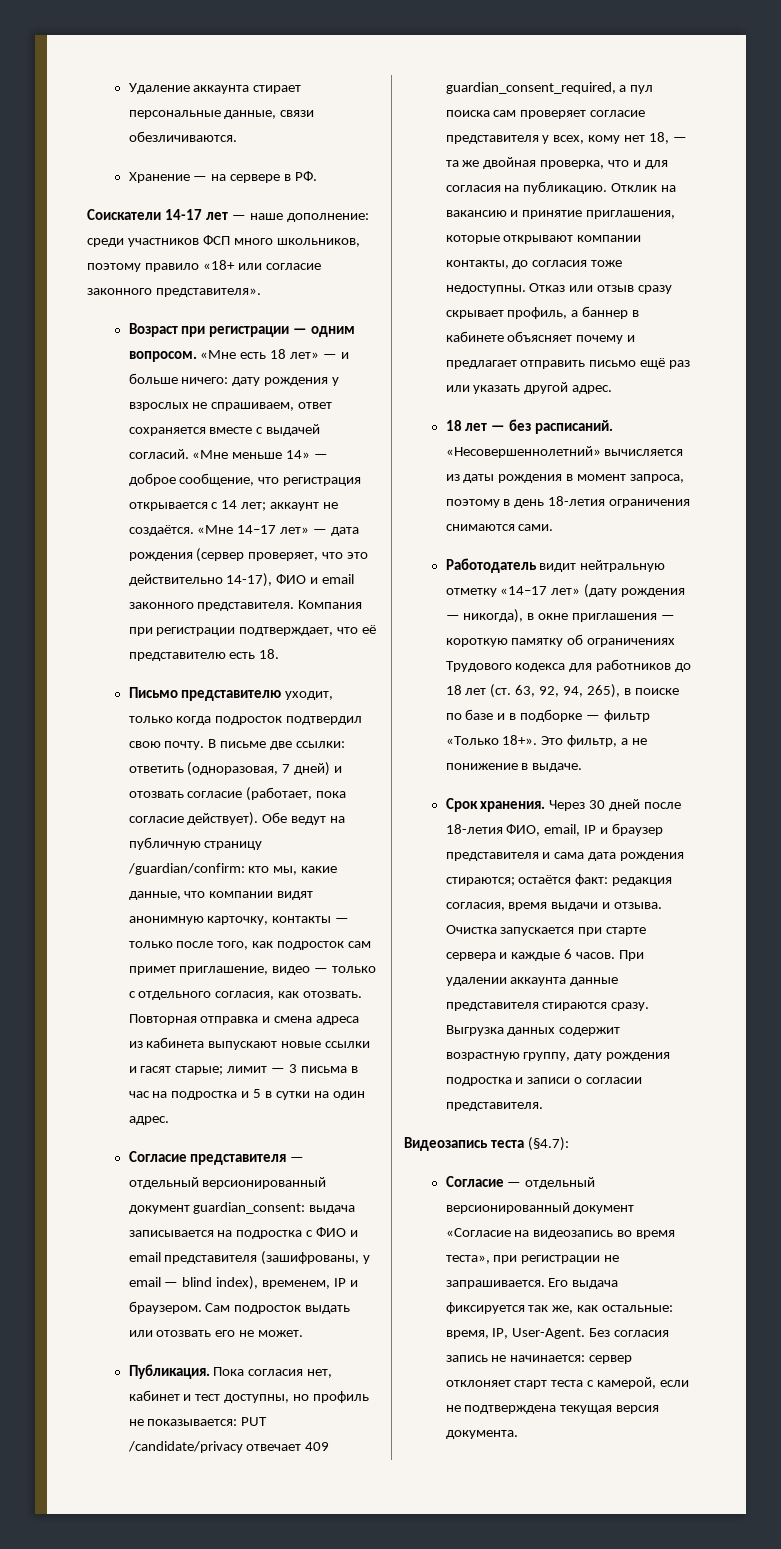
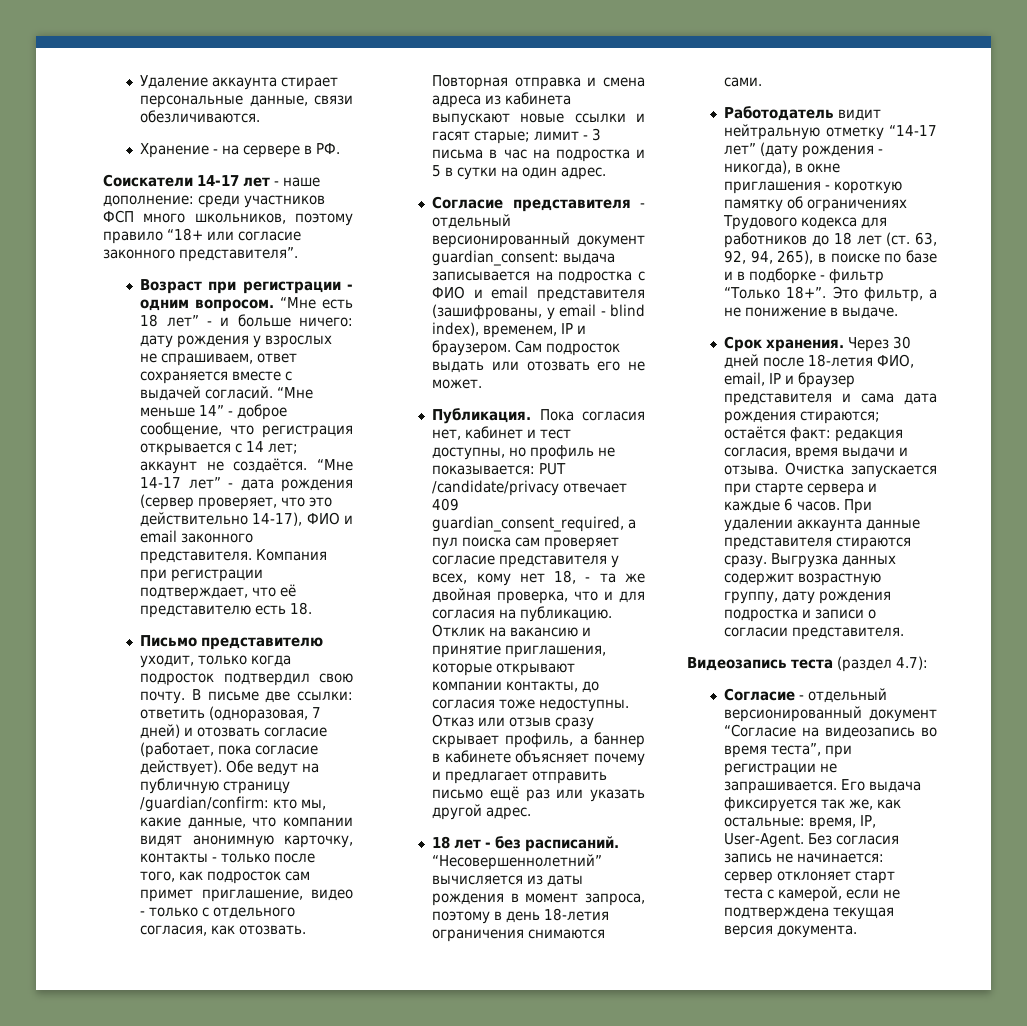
[193,176,208,181] — -> [213,149,219,154] -
[231,215,246,220] — -> [274,181,279,186] -
[202,260,235,270] «18+ -> [167,228,203,241] “18+
[155,288,261,297] представителя». -> [179,247,298,262] представителя”.
[293,328,308,334] — -> [347,284,353,290] -
[200,350,237,359] «Мне -> [280,297,317,309] “Мне
[290,352,338,359] лет» — -> [166,315,212,327] лет” -
[192,450,329,459] «Мне меньше 14» — -> [277,387,314,399] [140,405,234,417] “Мне меньше 14” -
[197,525,328,534] «Мне 14–17 лет» — -> [317,459,353,471] [140,477,234,489] “Мне 14-17 лет” -
[335,918,350,923] — -> [212,857,218,862] -
[314,968,329,973] — -> [140,911,146,916] -
[271,1068,286,1073] — -> [583,135,589,140] -
[290,1157,305,1162] — -> [640,203,645,208] -
[164,1282,179,1287] — -> [600,311,606,316] -
[673,137,688,142] — -> [585,577,591,582] -
[491,425,506,431] — -> [485,842,492,848] -
[445,446,601,458] «Несовершеннолетний» -> [432,854,603,870] “Несовершеннолетний”
[500,586,581,595] «14–17 лет» -> [889,125,937,136] [724,143,757,155] “14-17 лет”
[445,615,460,620] — -> [878,149,884,154] -
[661,615,676,620] — -> [825,185,831,190] -
[586,710,651,722] [445,735,538,745] — фильтр «Только 18+». -> [820,269,885,284] [724,286,827,299] - фильтр “Только 18+”.
[527,1137,569,1151] [445,1176,596,1189] [445,1202,635,1214] [445,1228,511,1237] (§4.7): // Согласие — отдельный версионированный документ «Согласие -> [837,656,928,672] [724,688,888,703] [724,706,937,722] [724,724,797,737] (раздел 4.7): // Согласие - отдельный версионированный документ “Согласие
[445,1255,490,1264] теста», -> [771,743,822,756] теста”,

